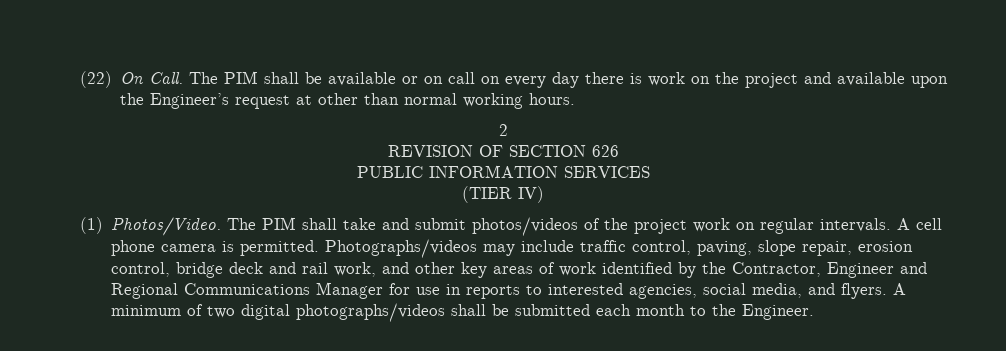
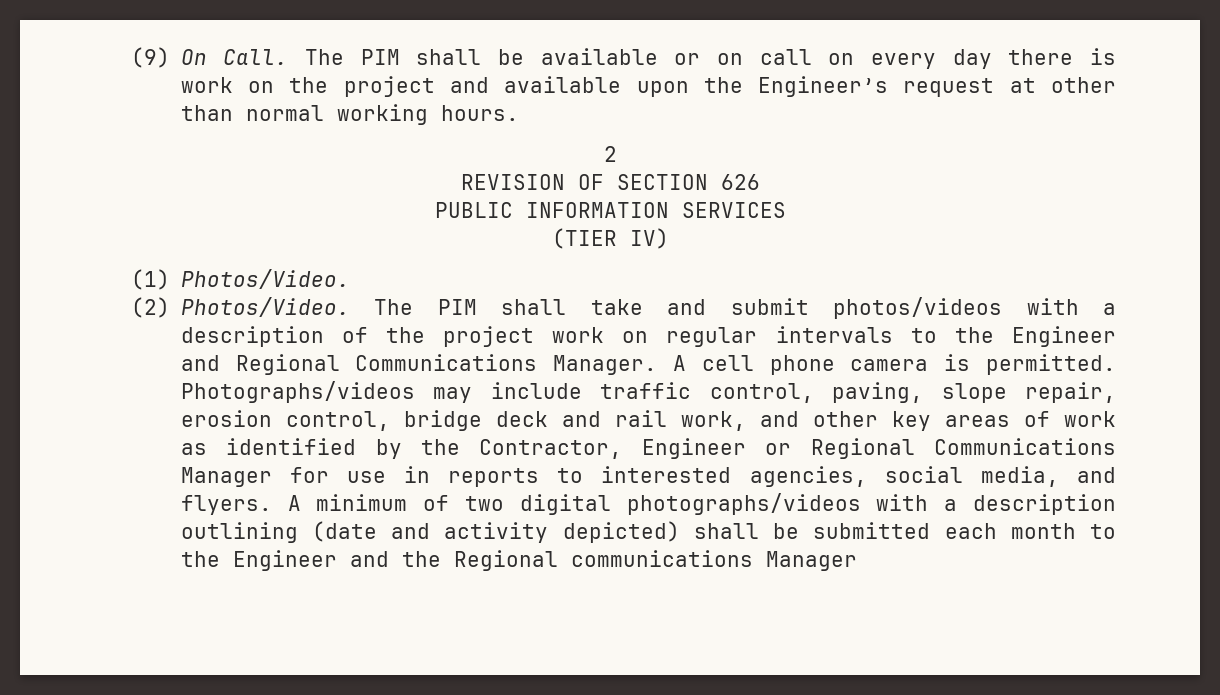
[79,71,112,88] (22) -> [131,47,171,68] (9)
(221, 226) none -> [131,297,350,318] // (2) Photos/Video.
(578, 226) none -> [1026,298,1116,315] [180,326,324,347] with a description
[819,218,891,232] intervals. -> [775,326,1116,347] [180,354,658,375] intervals to the Engineer and Regional Communications Manager.
(596, 269) none -> [180,443,207,455] as
[899,262,927,274] and -> [765,443,792,455] or
(445, 312) none -> [876,494,1116,515] [180,521,680,543] with a description outlining (date and activity depicted)
[741,304,814,320] Engineer. -> [232,550,857,571] Engineer and the Regional communications Manager

